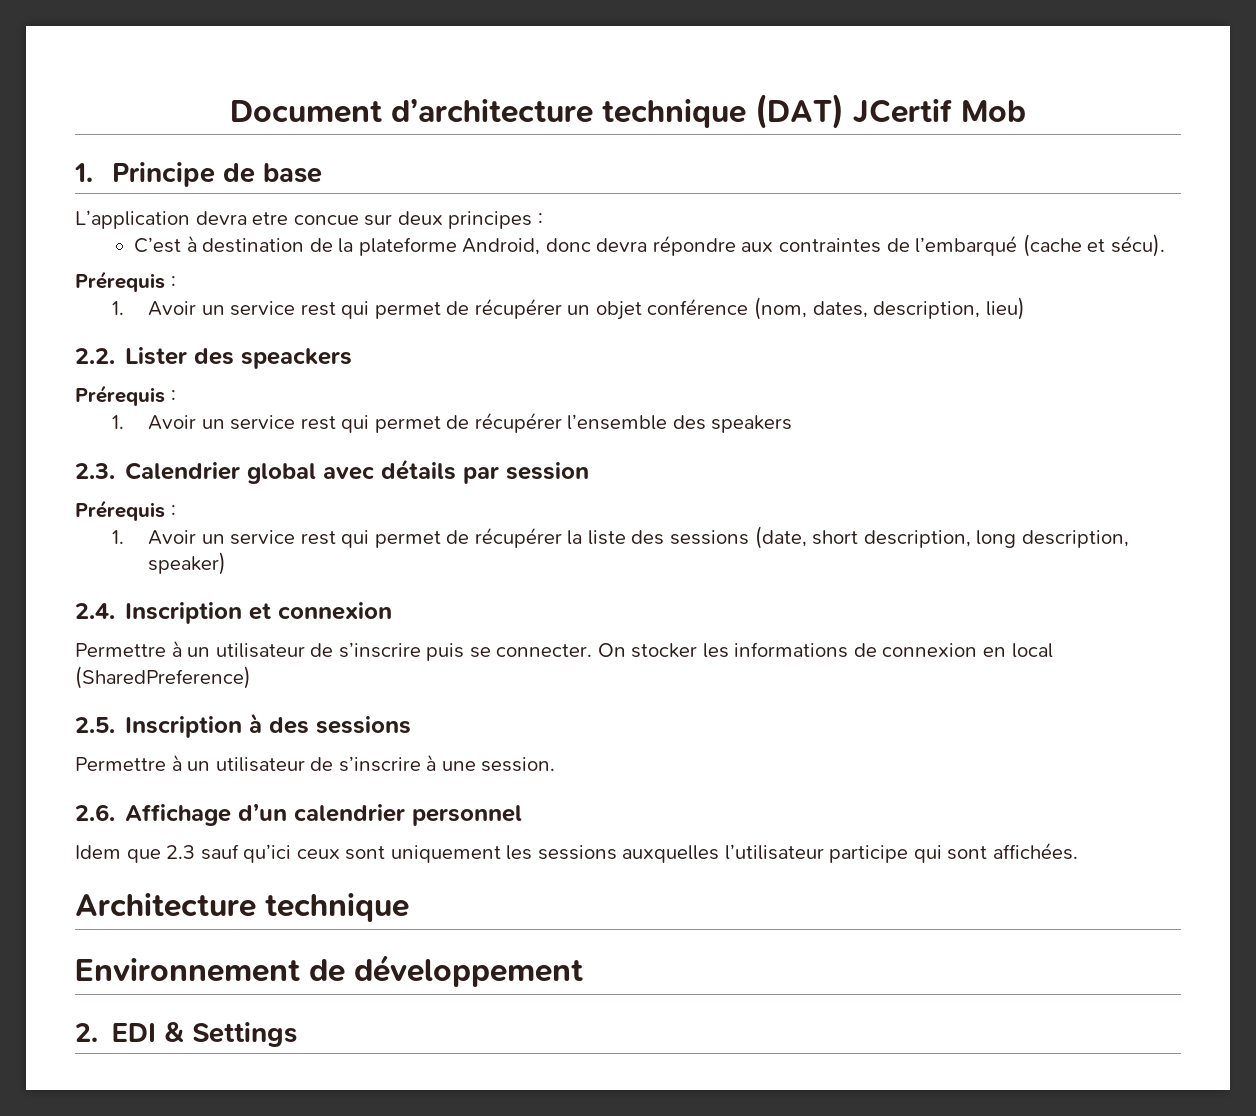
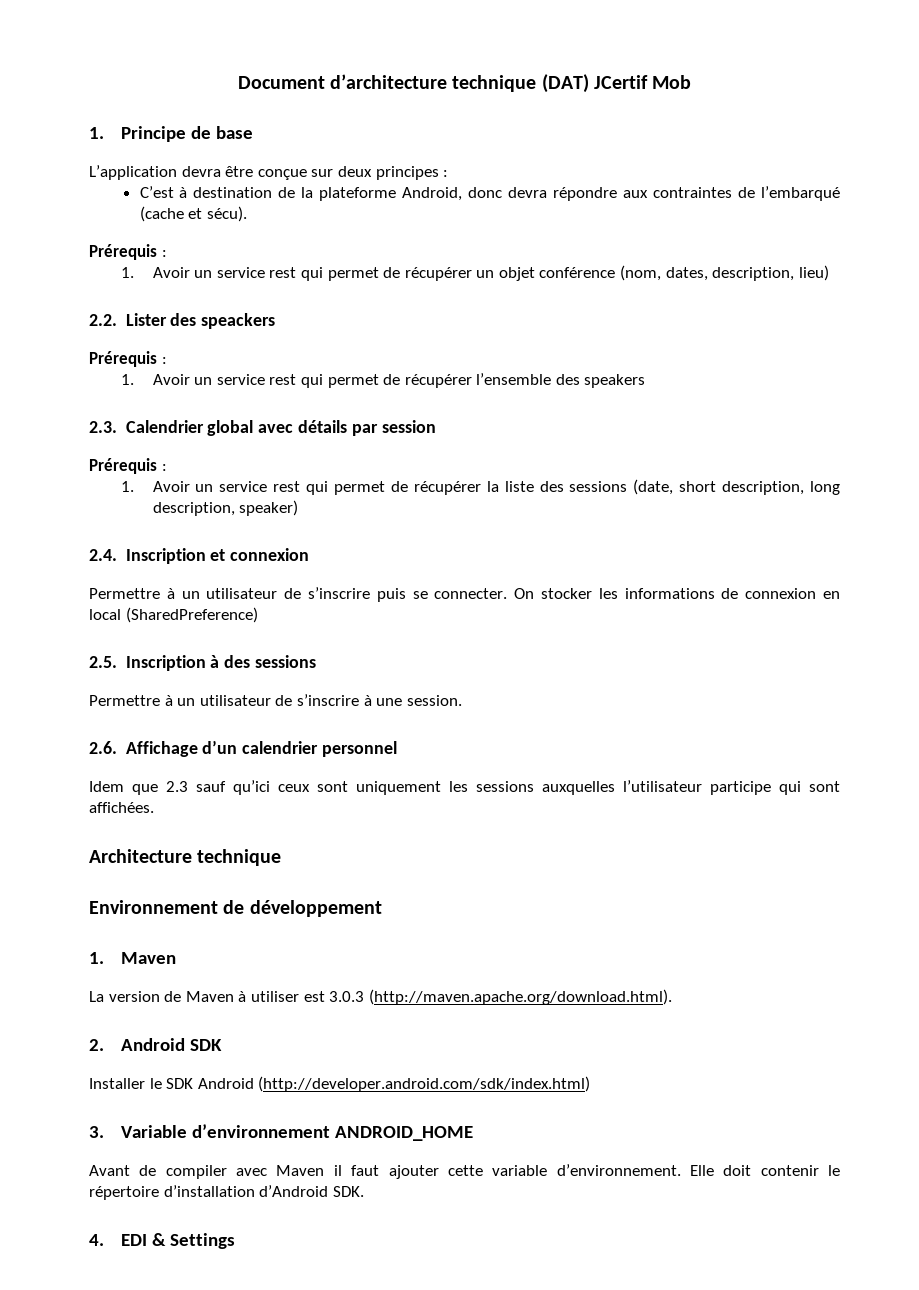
[252,212,359,225] etre concue -> [225,166,307,180] être conçue
[75,1023,98,1042] 2. -> [89,952,176,964] [89,989,672,1005] [89,1038,222,1051] [89,1076,591,1092] [89,1124,473,1141] [89,1164,840,1179] [89,1185,364,1200] [89,1234,104,1246] 1. Maven // La version de Maven à utiliser est 3.0.3 (http://maven.apache.org/download.html). // 2. Android SDK // Installer le SDK Android (http://developer.android.com/sdk/index.html) // 3. Variable d’environnement ANDROID_HOME // Avant de compiler avec Maven il faut ajouter cette variable d’environnement. Elle doit contenir le répertoire d’installation d’Android SDK. // 4.

